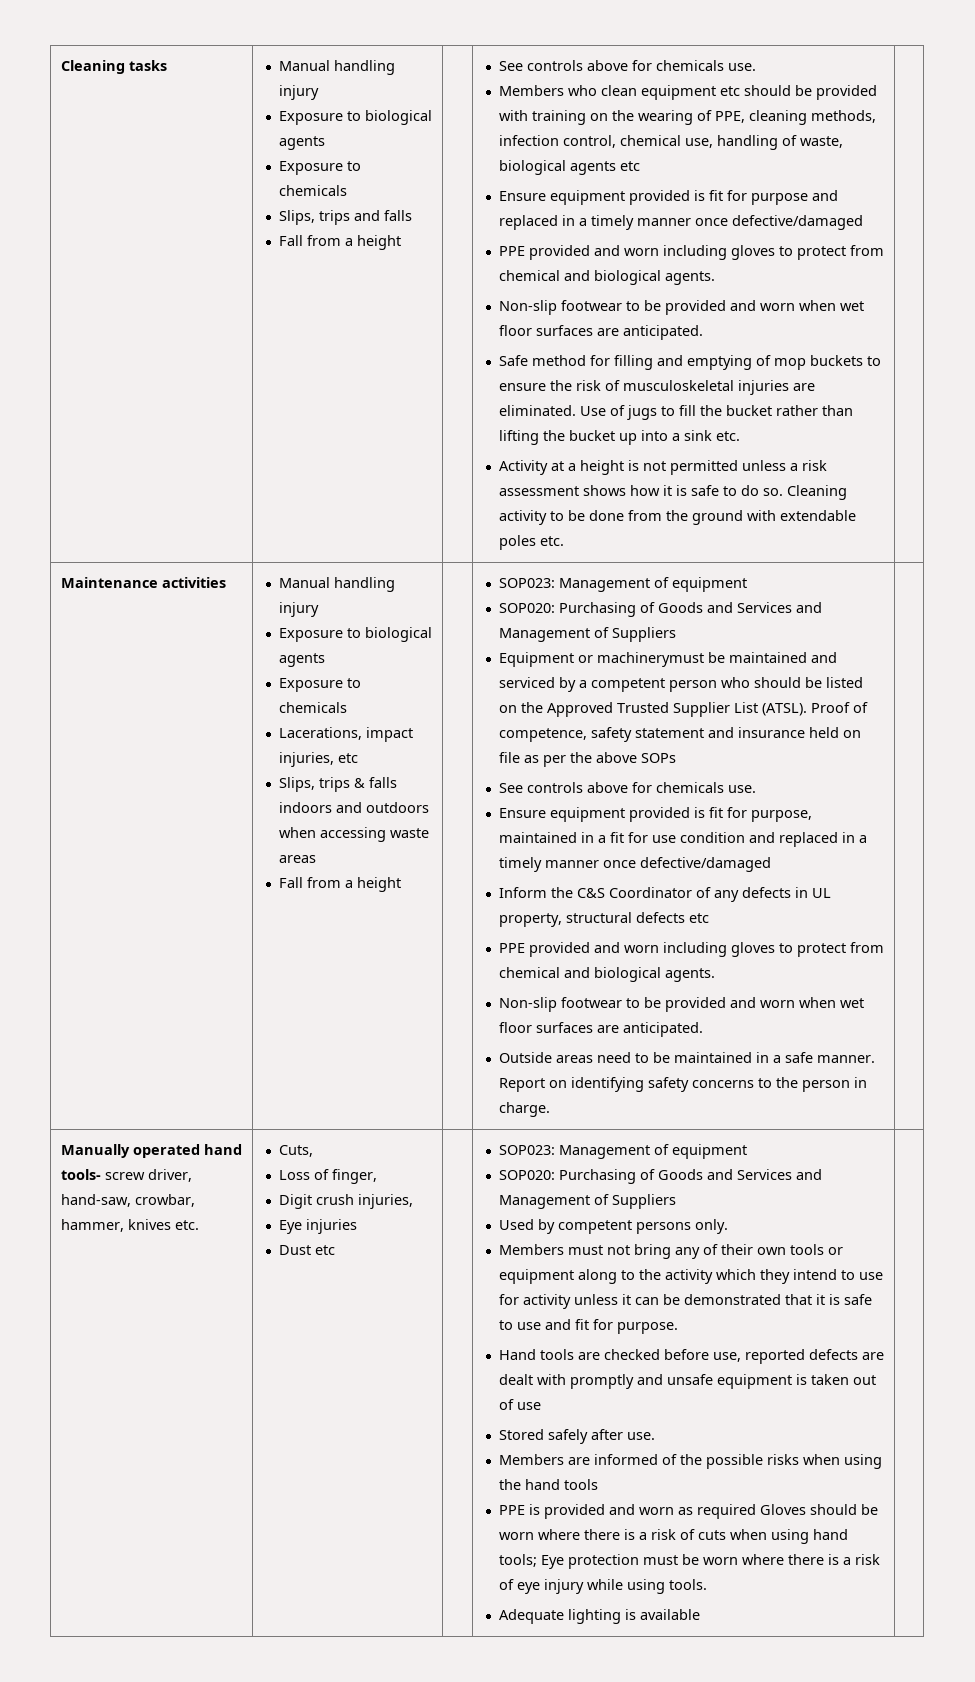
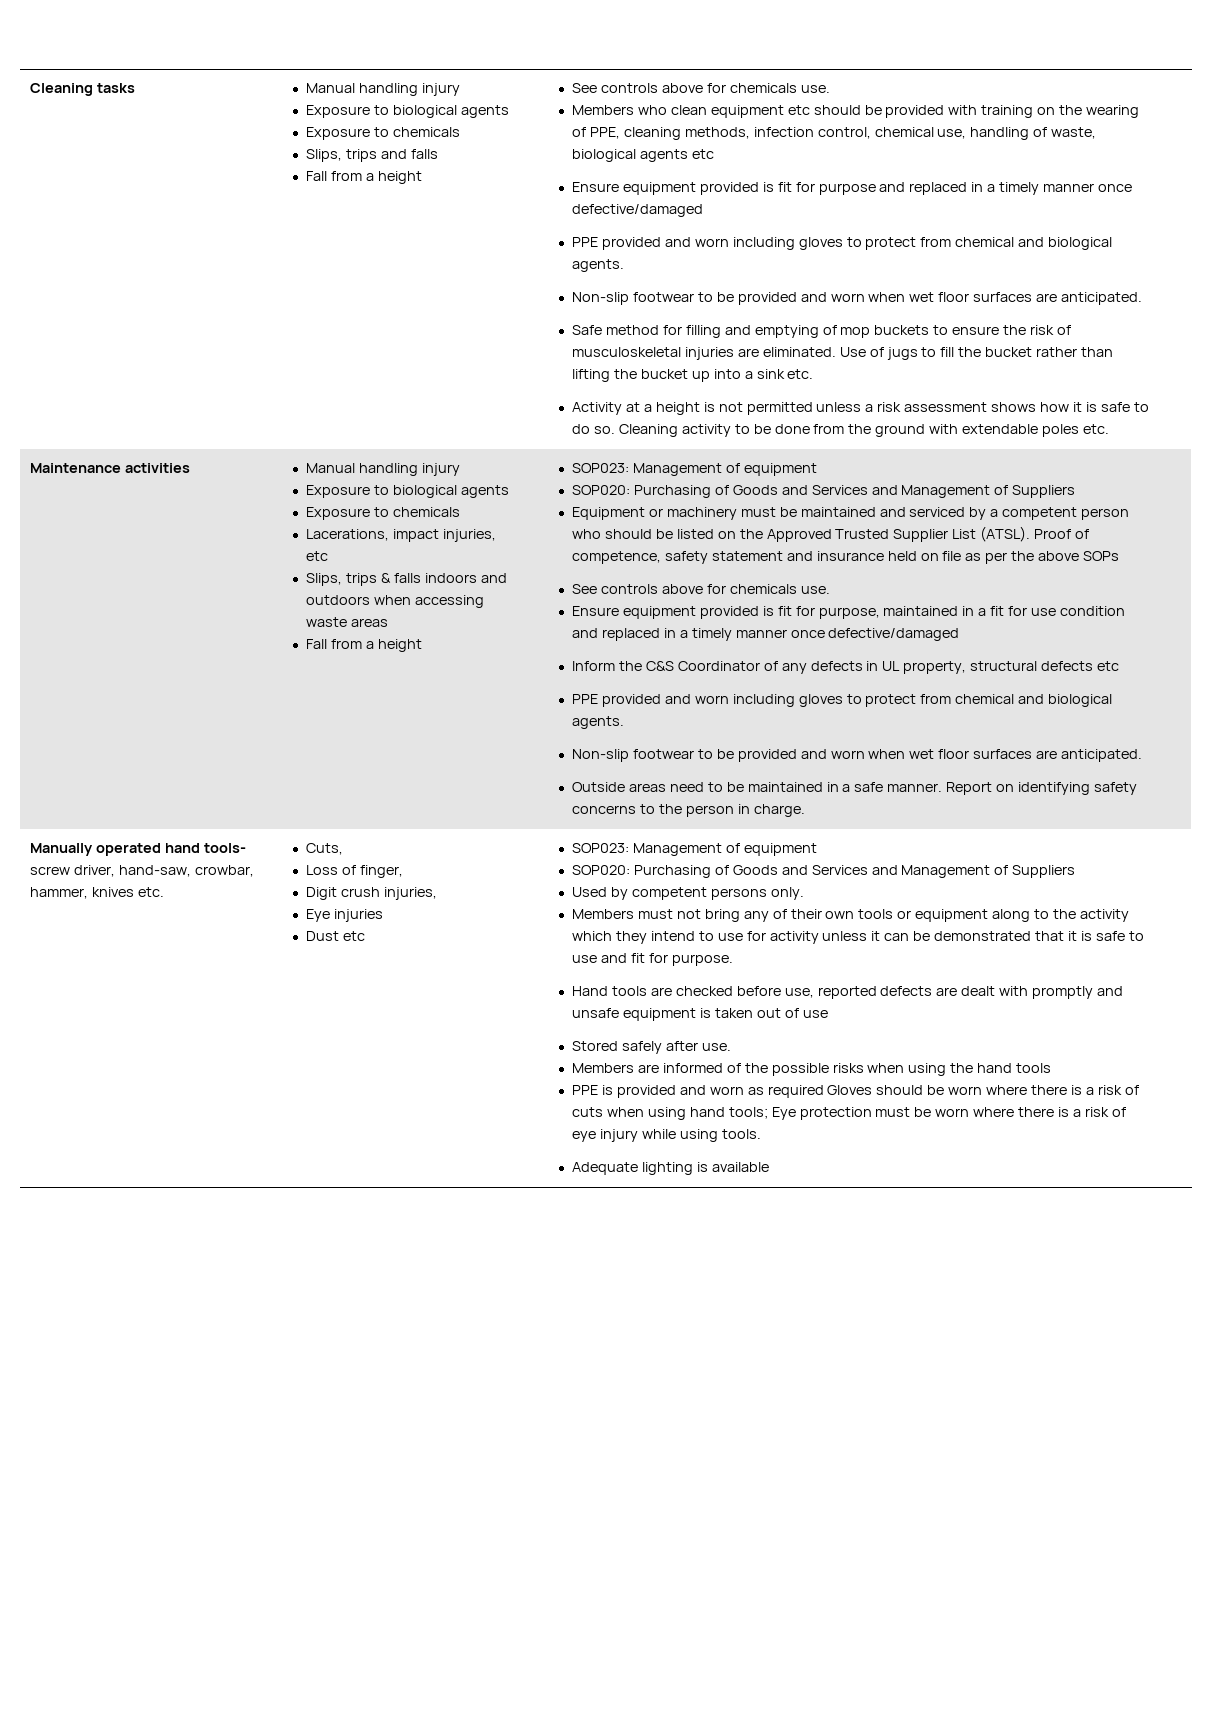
[596,652,704,667] machinerymust -> [666,507,776,520] machinery must

